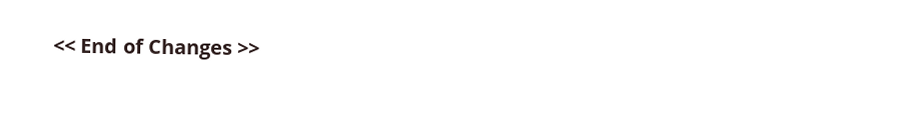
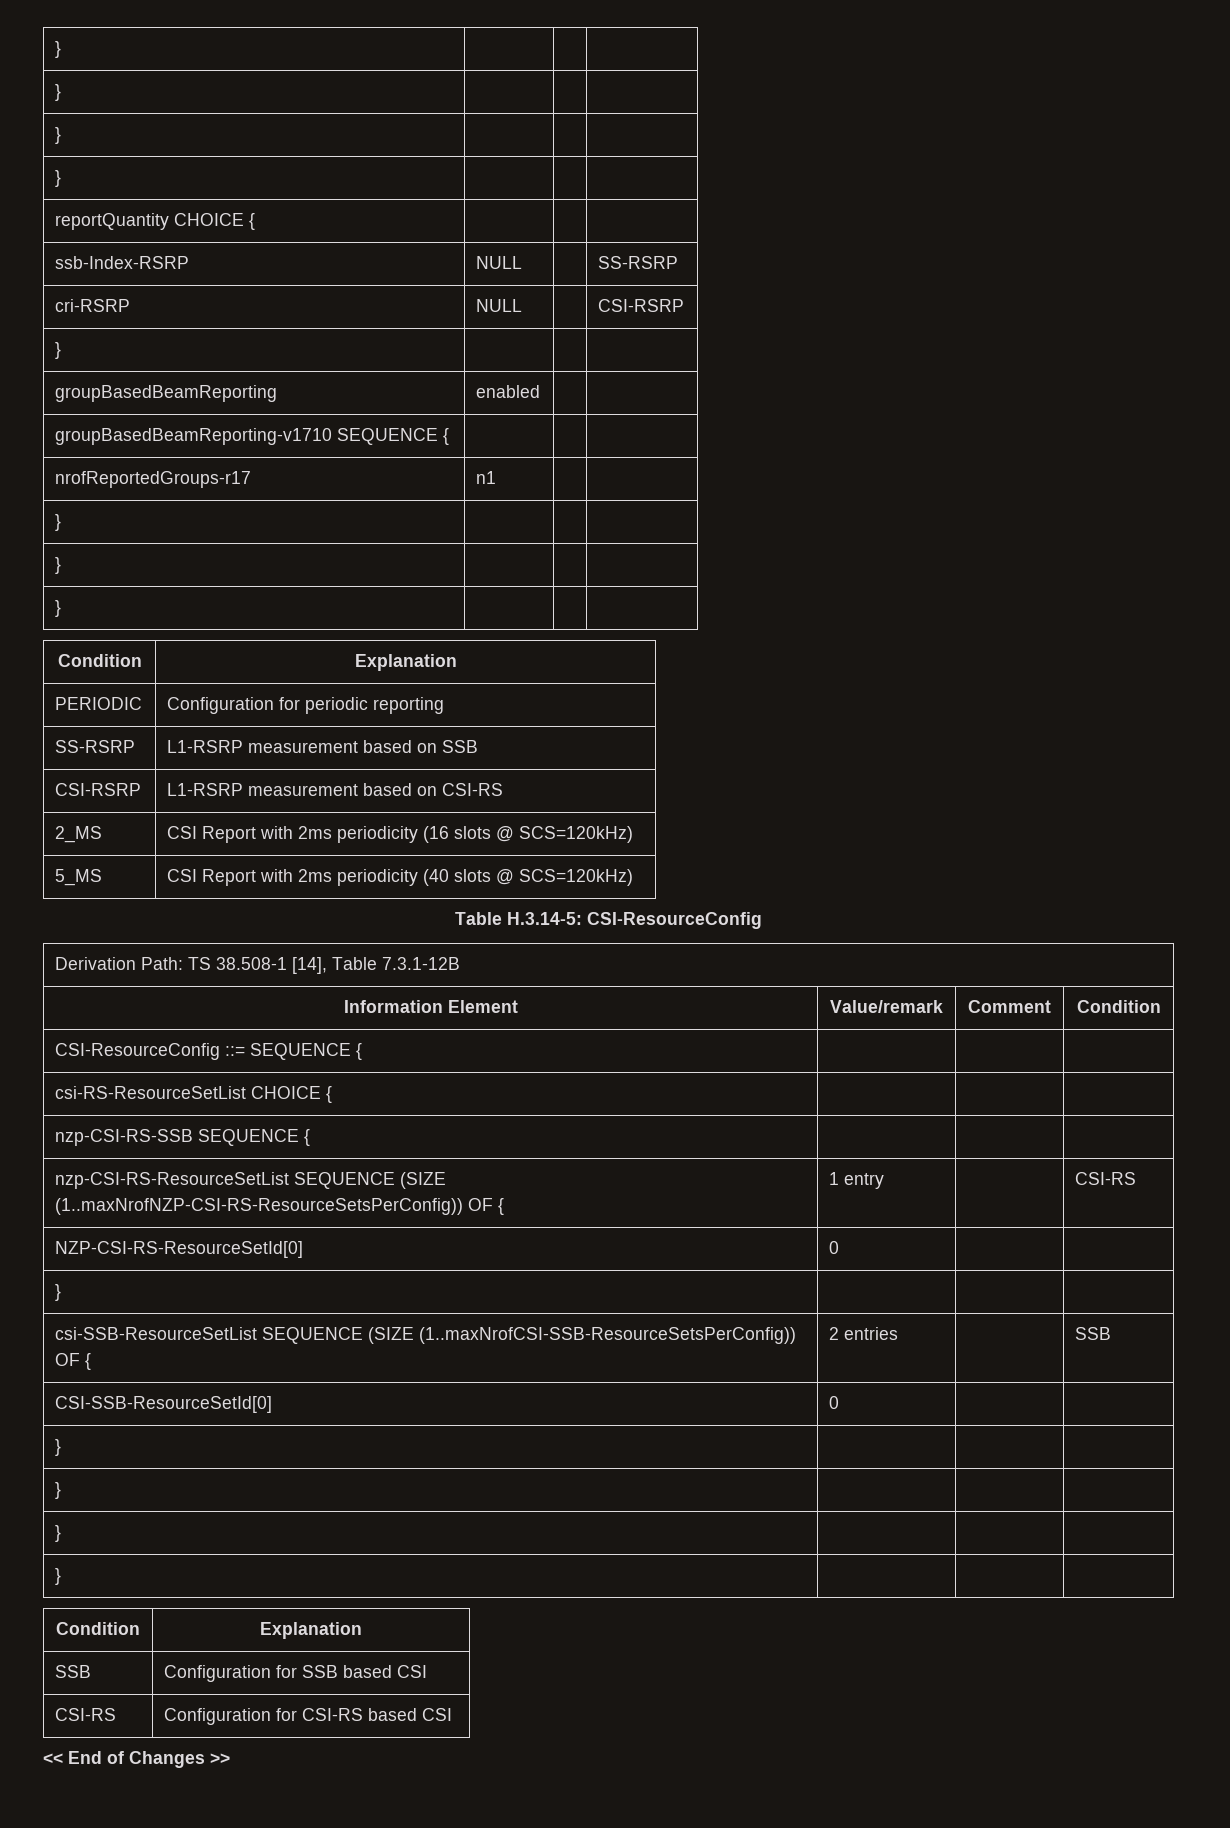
(53, 46) none -> [55,41,62,58] [55,84,62,101] [55,127,62,144] [55,170,62,187] [55,213,256,230] [55,256,190,269] [476,256,523,269] [598,256,679,269] [55,299,131,312] [476,299,523,312] [598,299,685,312] [55,342,62,359] [55,385,278,402] [476,385,541,398] [55,428,450,445] [55,471,252,488] [476,471,497,484] [55,514,62,531] [55,557,62,574] [55,600,62,617] [57,654,142,667] [354,654,457,671] [55,697,143,710] [167,697,445,714] [55,740,136,753] [167,740,479,753] [55,783,142,796] [167,783,504,796] [55,826,103,843] [167,826,634,843] [55,869,103,886] [167,869,634,886] [455,912,762,929] [55,957,461,974] [343,1000,518,1013] [830,1000,943,1013] [968,1000,1051,1013] [1076,1000,1161,1013] [55,1043,363,1060] [55,1086,333,1103] [55,1129,311,1146] [55,1172,447,1189] [55,1198,505,1215] [829,1172,885,1189] [1075,1172,1137,1185] [55,1241,304,1258] [829,1241,840,1254] [55,1284,62,1301] [55,1327,797,1344] [55,1353,92,1370] [829,1327,899,1340] [1075,1327,1112,1340] [55,1396,273,1413] [829,1396,840,1409] [55,1439,62,1456] [55,1482,62,1499] [55,1525,62,1542] [55,1568,62,1585] [56,1622,140,1635] [260,1622,362,1639] [55,1665,92,1678] [164,1665,428,1682] [55,1708,117,1721] [164,1708,453,1725] } | | | // } | | | // } | | | // } | | | // reportQuantity CHOICE { | | | // ssb-Index-RSRP | NULL | | SS-RSRP // cri-RSRP | NULL | | CSI-RSRP // } | | | // groupBasedBeamReporting | enabled | | // groupBasedBeamReporting-v1710 SEQUENCE { | | | // nrofReportedGroups-r17 | n1 | | // } | | | // } | | | // } | | | // Condition | Explanation // PERIODIC | Configuration for periodic reporting // SS-RSRP | L1-RSRP measurement based on SSB // CSI-RSRP | L1-RSRP measurement based on CSI-RS // 2_MS | CSI Report with 2ms periodicity (16 slots @ SCS=120kHz) // 5_MS | CSI Report with 2ms periodicity (40 slots @ SCS=120kHz) // Table H.3.14-5: CSI-ResourceConfig // Derivation Path: TS 38.508-1 [14], Table 7.3.1-12B // Information Element | Value/remark | Comment | Condition // CSI-ResourceConfig ::= SEQUENCE { | | | // csi-RS-ResourceSetList CHOICE { | | | // nzp-CSI-RS-SSB SEQUENCE { | | | // nzp-CSI-RS-ResourceSetList SEQUENCE (SIZE (1..maxNrofNZP-CSI-RS-ResourceSetsPerConfig)) OF { | 1 entry | | CSI-RS // NZP-CSI-RS-ResourceSetId[0] | 0 | | // } | | | // csi-SSB-ResourceSetList SEQUENCE (SIZE (1..maxNrofCSI-SSB-ResourceSetsPerConfig)) OF { | 2 entries | | SSB // CSI-SSB-ResourceSetId[0] | 0 | | // } | | | // } | | | // } | | | // } | | | // Condition | Explanation // SSB | Configuration for SSB based CSI // CSI-RS | Configuration for CSI-RS based CSI //

